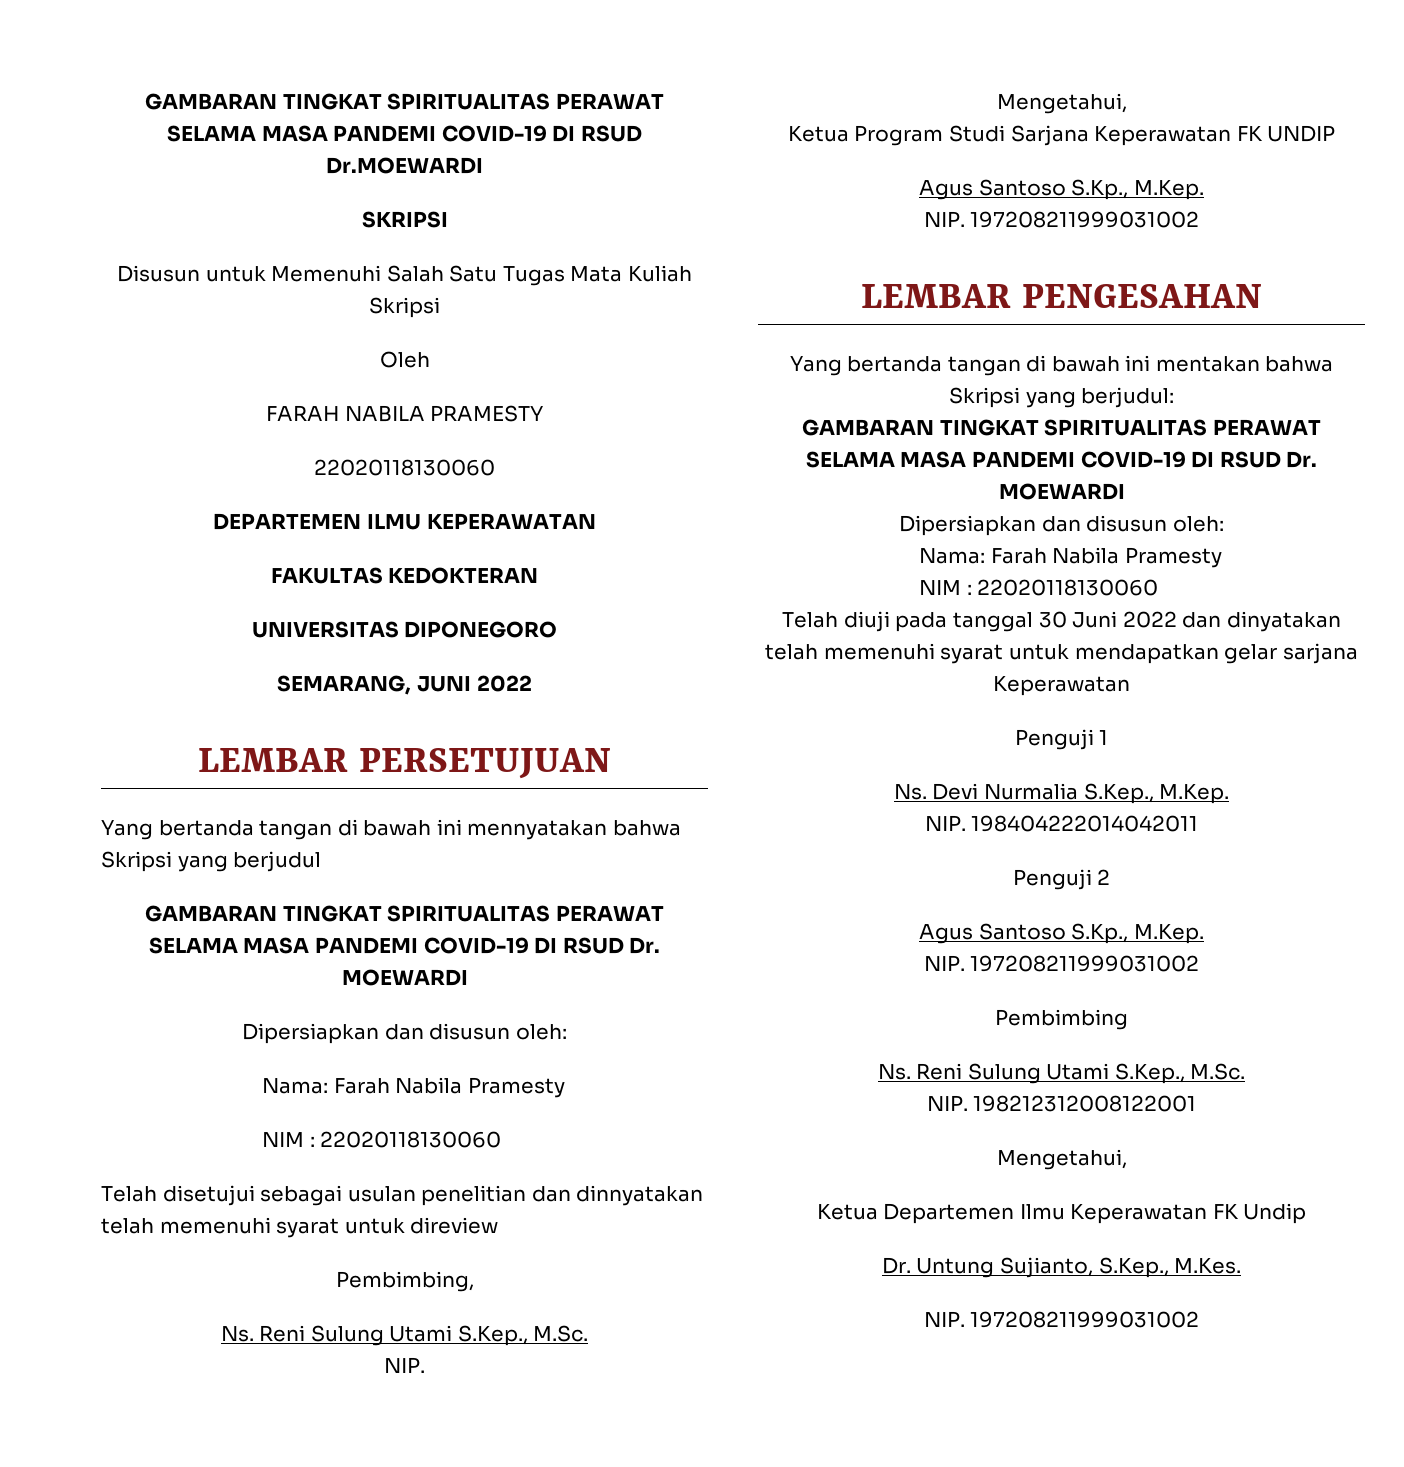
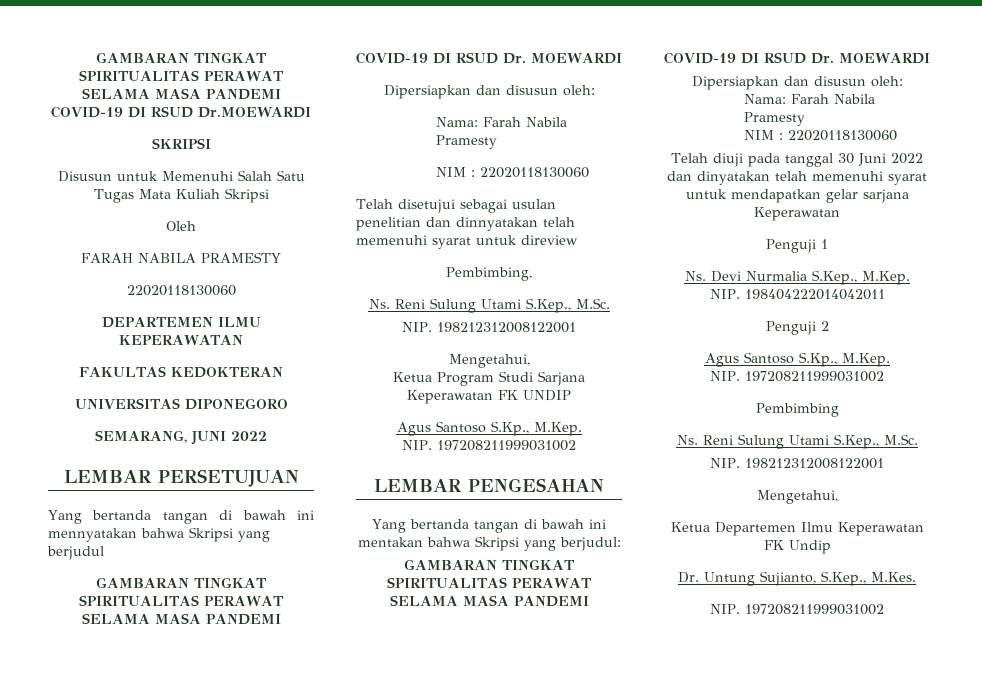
(425, 1365) none -> [436,322,576,333] 198212312008122001

